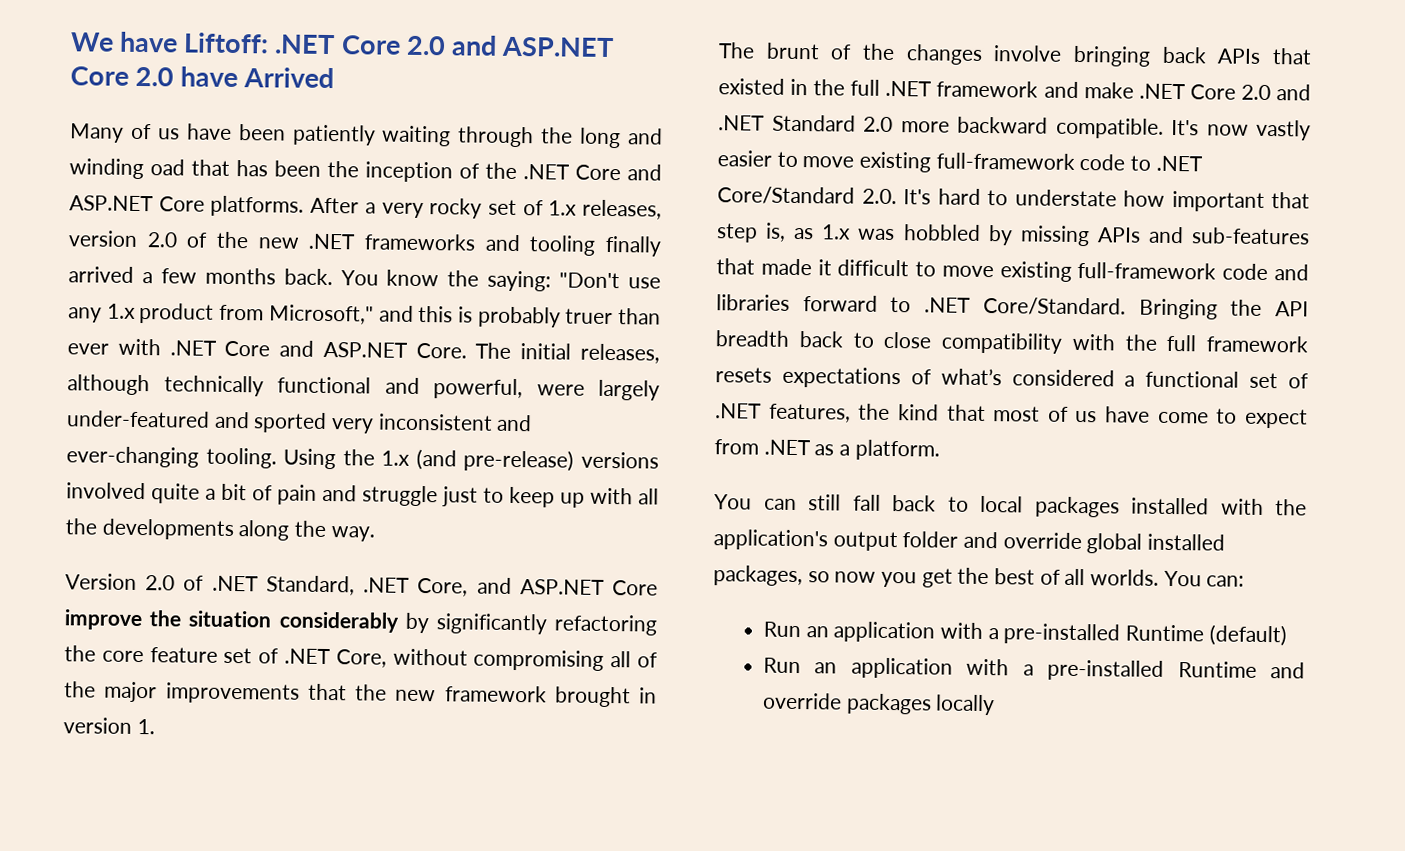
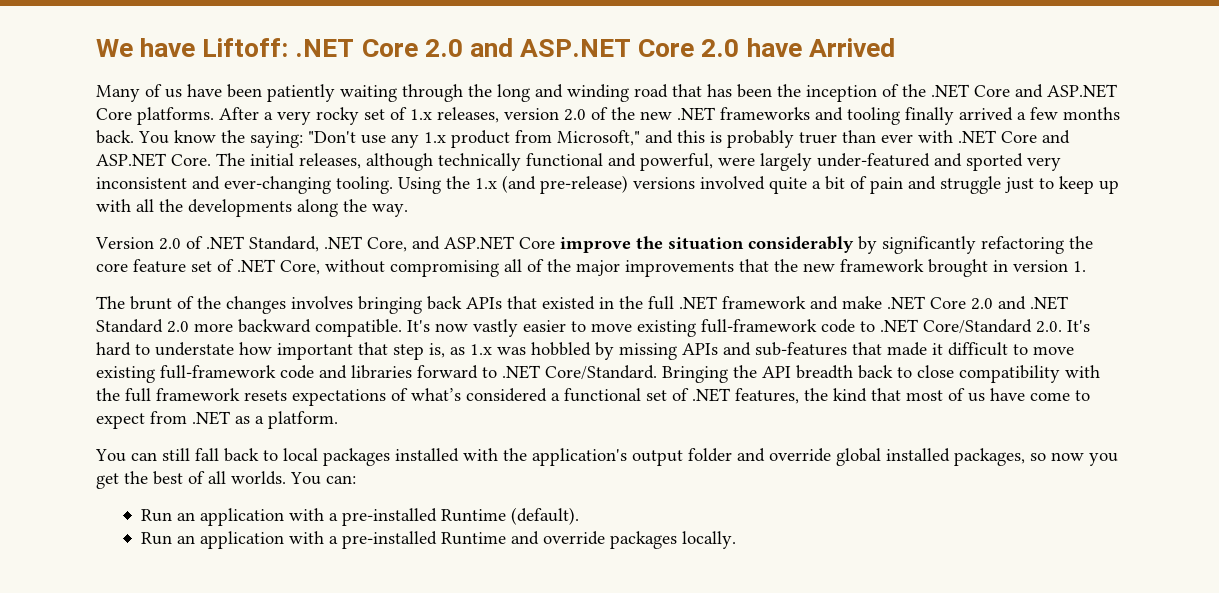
[150,159,185,176] oad -> [634,84,668,98] road
[993,45,1063,62] involve -> [291,296,353,309] involves
[1208,624,1287,647] (default) -> [510,507,579,525] (default).
[935,694,996,716] locally -> [681,531,736,549] locally.

